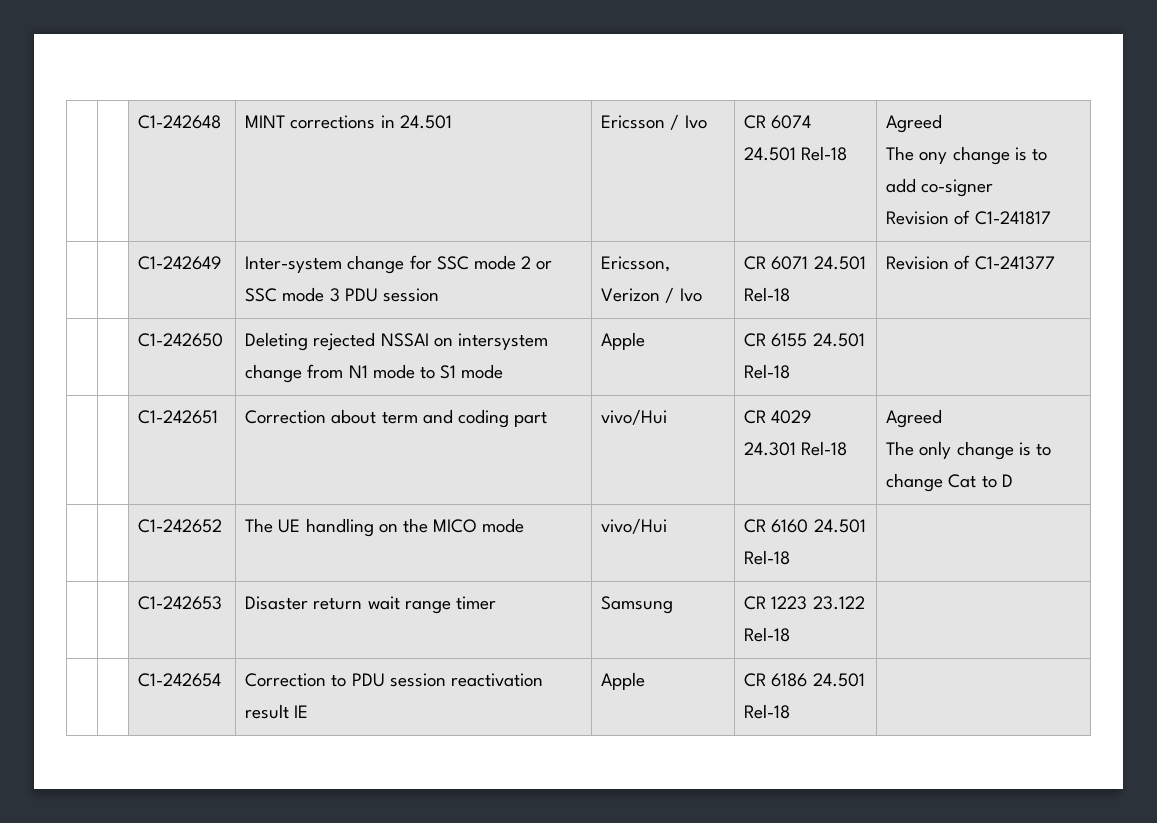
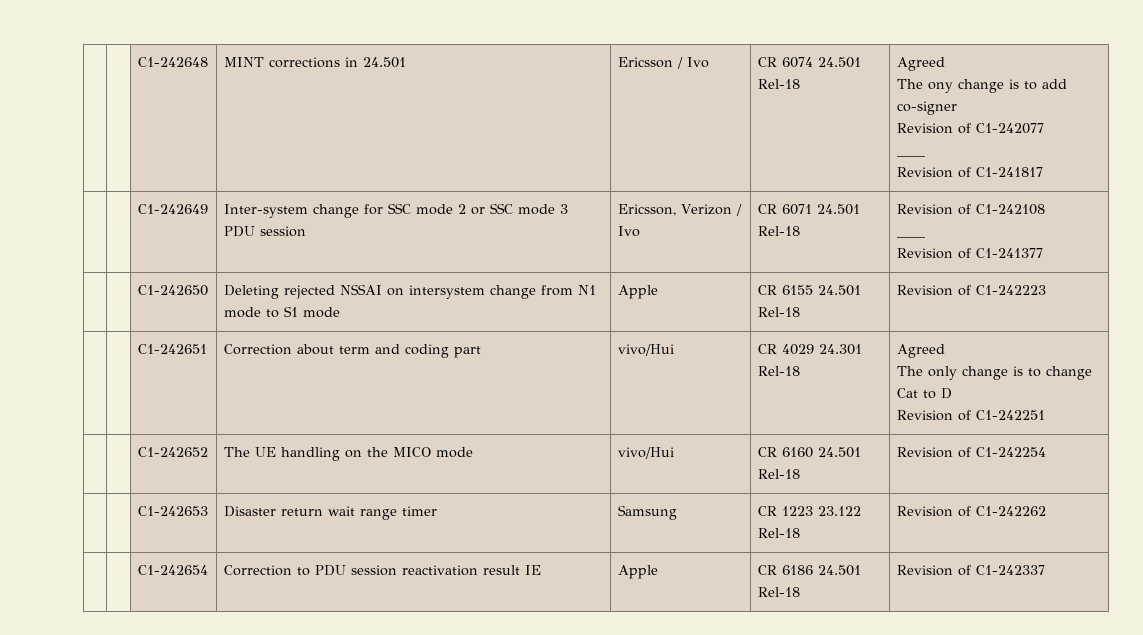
(994, 188) none -> [896,123,1044,134] [896,155,925,157] // Revision of C1-242077 // ____
(971, 262) none -> [975,204,1045,215] [896,236,925,238] [896,248,971,259] C1-242108 // ____ // Revision of
(791, 371) none -> [896,285,1046,296] Revision of C1-242223
(1013, 480) none -> [896,410,1045,421] // Revision of C1-242251
(791, 557) none -> [896,447,1046,458] Revision of C1-242254
(791, 634) none -> [896,506,1046,517] Revision of C1-242262
(791, 711) none -> [896,565,1045,576] Revision of C1-242337

